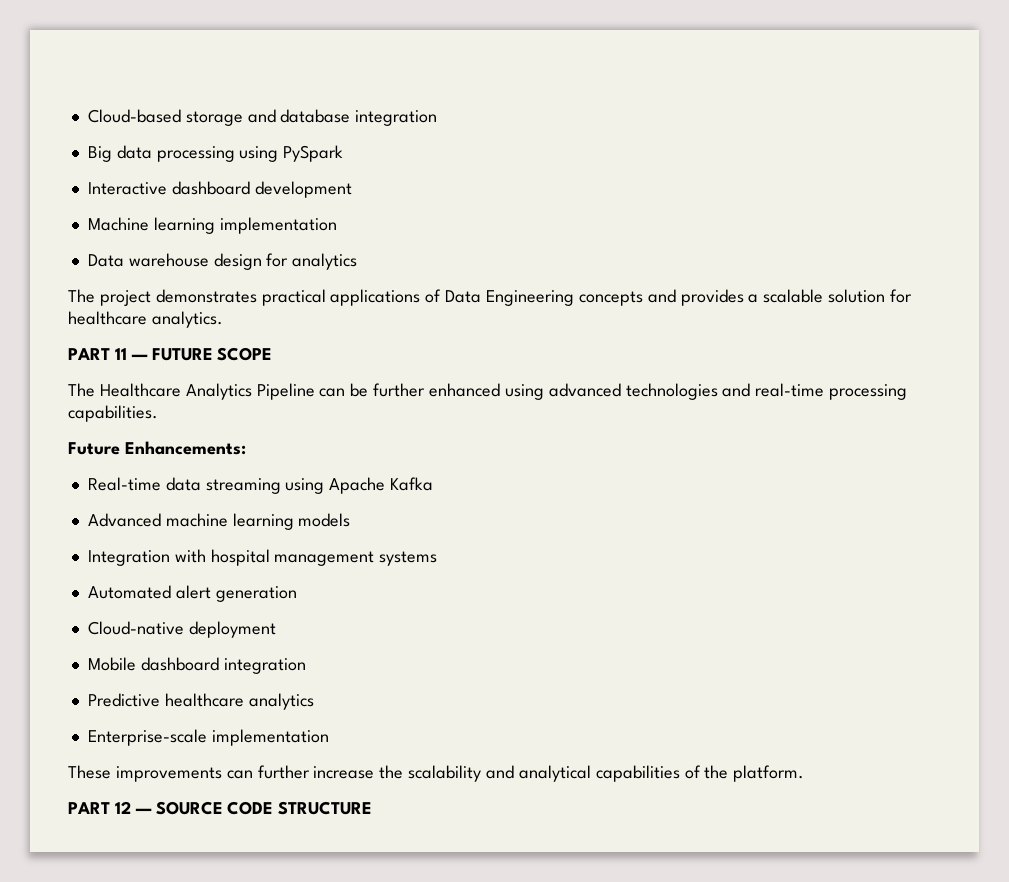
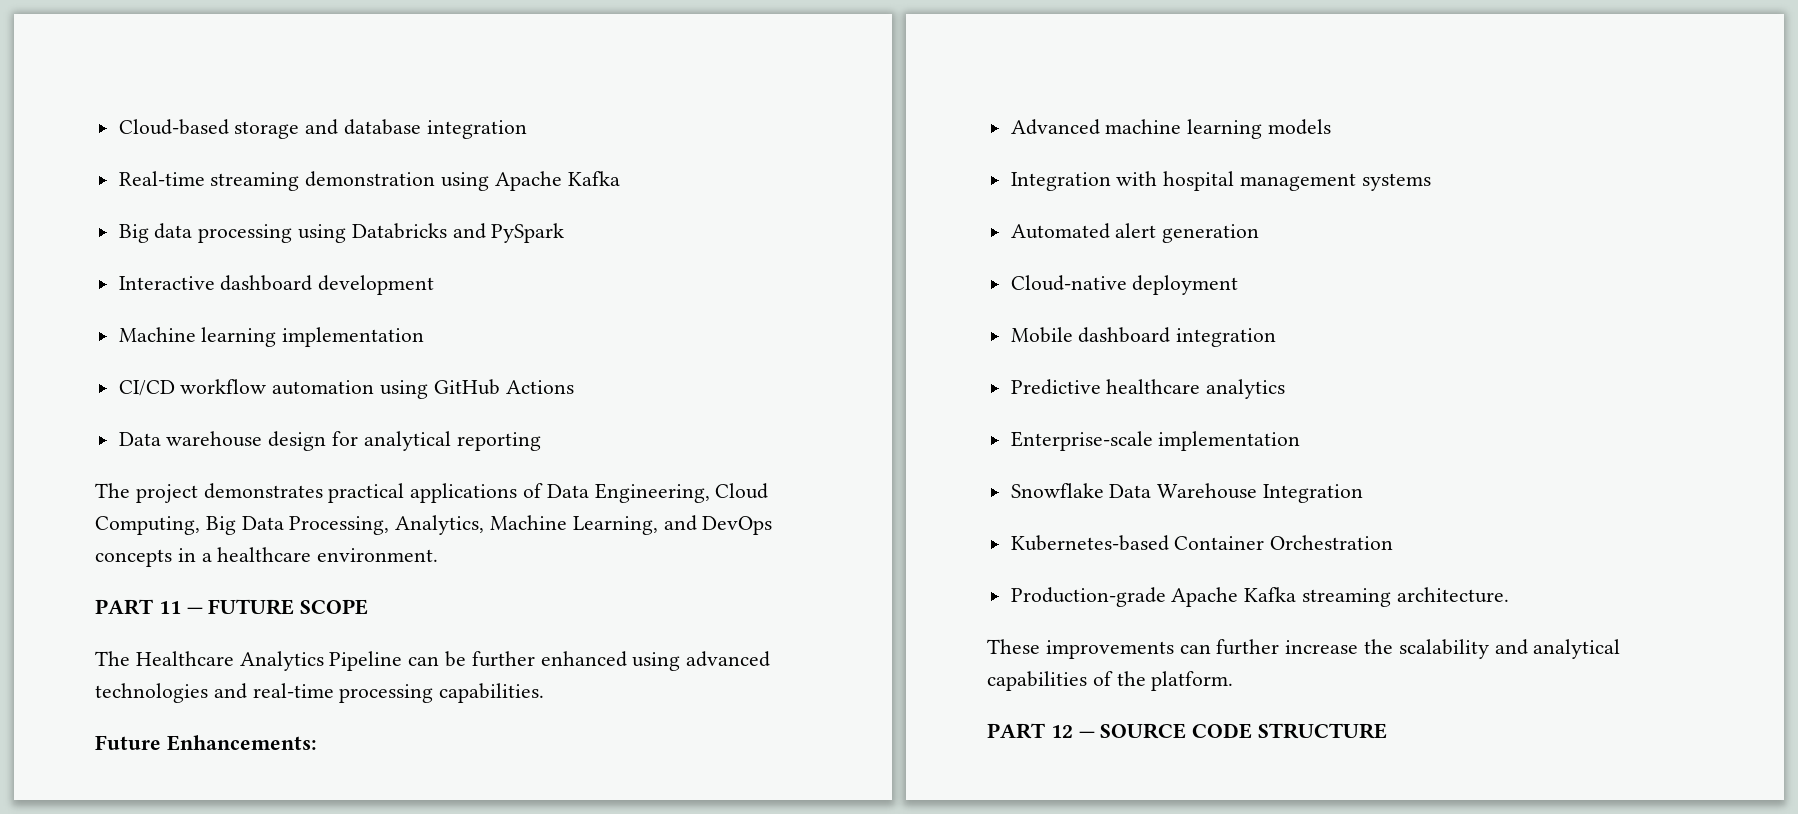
(438, 118) none -> [118,171,620,191] // Real-time streaming demonstration using Apache Kafka
(279, 154) none -> [351,223,486,239] Databricks and
(337, 225) none -> [118,379,574,399] // CI/CD workflow automation using GitHub Actions
[292,253,358,270] analytics -> [363,431,541,451] analytical reporting
[486,289,913,306] [68,311,223,328] Engineering concepts and provides a scalable solution for healthcare analytics. -> [594,483,769,503] [95,515,773,535] [95,547,439,567] Engineering, Cloud Computing, Big Data Processing, Analytics, Machine Learning, and DevOps concepts in a healthcare environment.
[87,477,434,494] // Real-time data streaming using Apache Kafka -> (317, 743) none
(329, 737) none -> [1010,483,1364,503] [1010,535,1394,551] [1010,587,1509,607] // Snowflake Data Warehouse Integration // Kubernetes-based Container Orchestration // Production-grade Apache Kafka streaming architecture.

